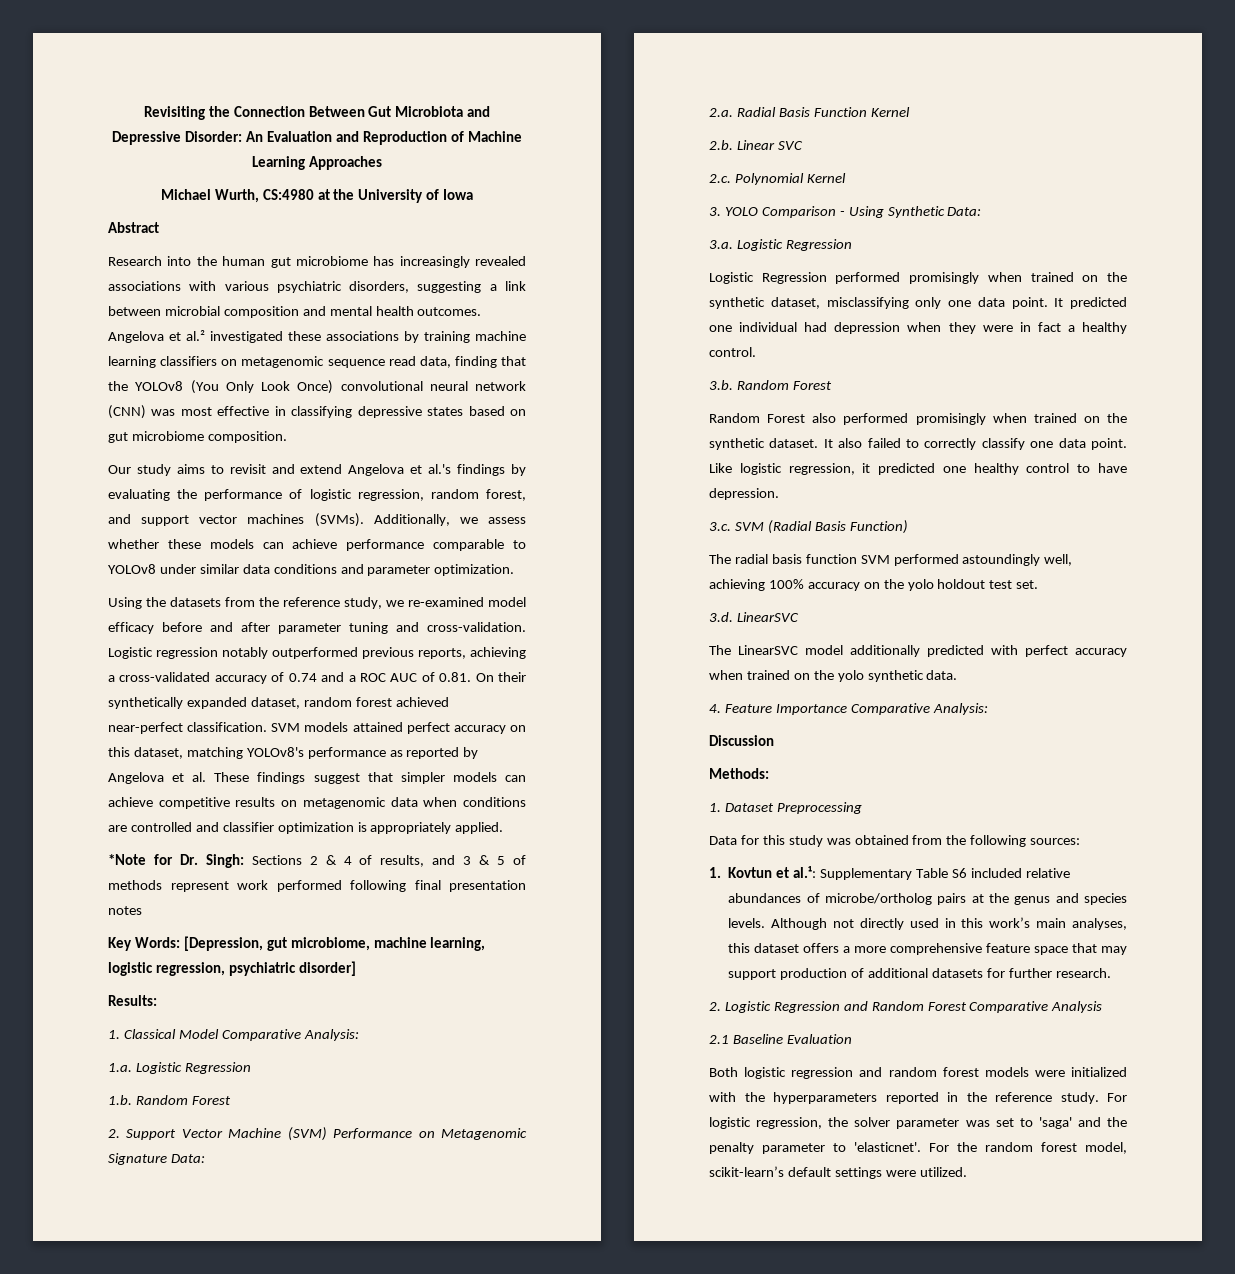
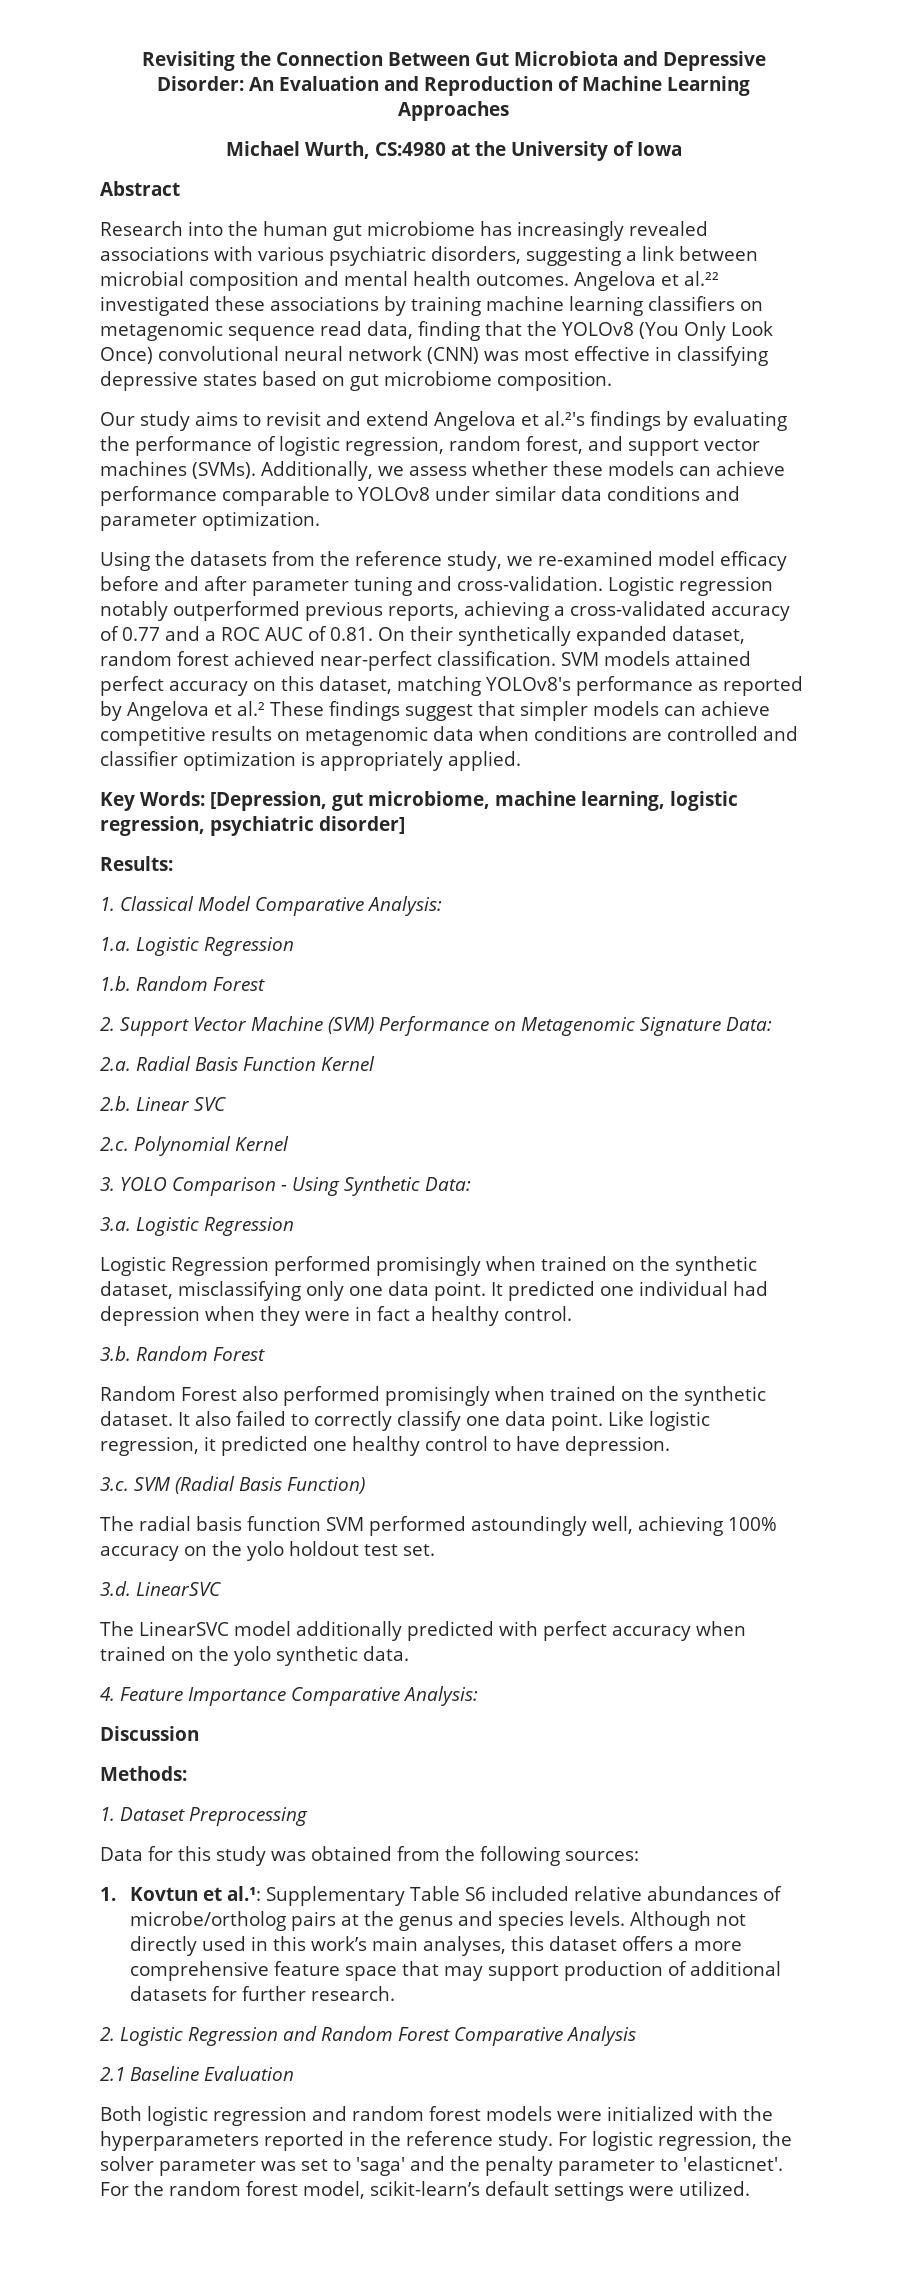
[186,330,205,341] al.² -> [684,271,719,286] al.²²
[428,464,452,474] al.'s -> [544,411,585,426] al.²'s
[288,673,317,682] 0.74 -> [122,627,160,641] 0.77
[192,772,207,782] al. -> [237,701,265,716] al.²
[108,854,526,868] [108,880,526,892] [108,906,142,915] // *Note for Dr. Singh: Sections 2 & 4 of results, and 3 & 5 of methods represent work performed following final presentation notes -> (521, 761) none

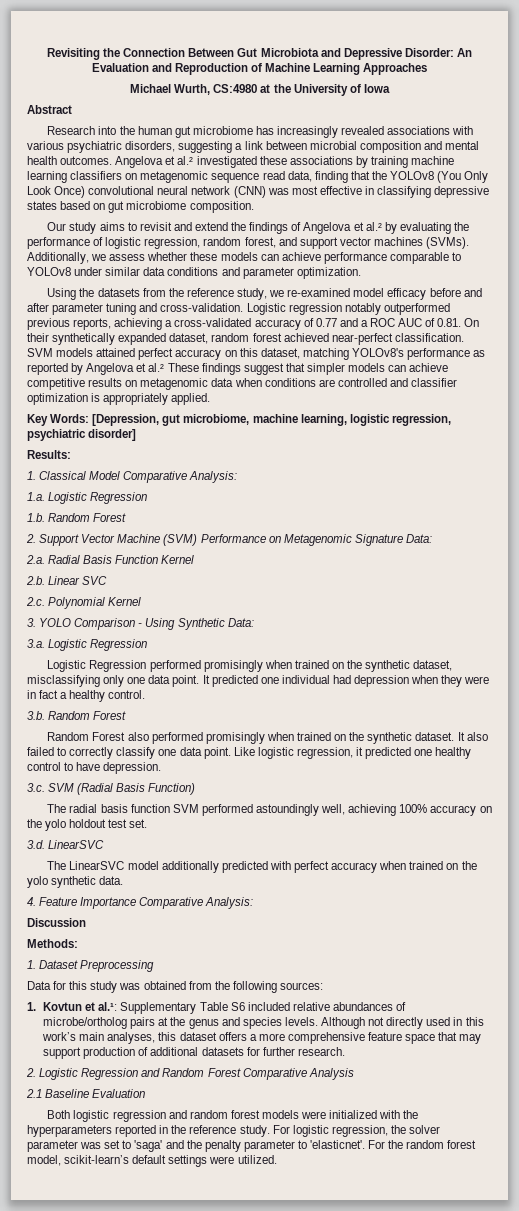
[684,271,719,286] al.²² -> [177,156,194,165] al.²
[434,411,661,431] Angelova et al.²'s findings -> [231,222,382,234] the findings of Angelova et al.²

